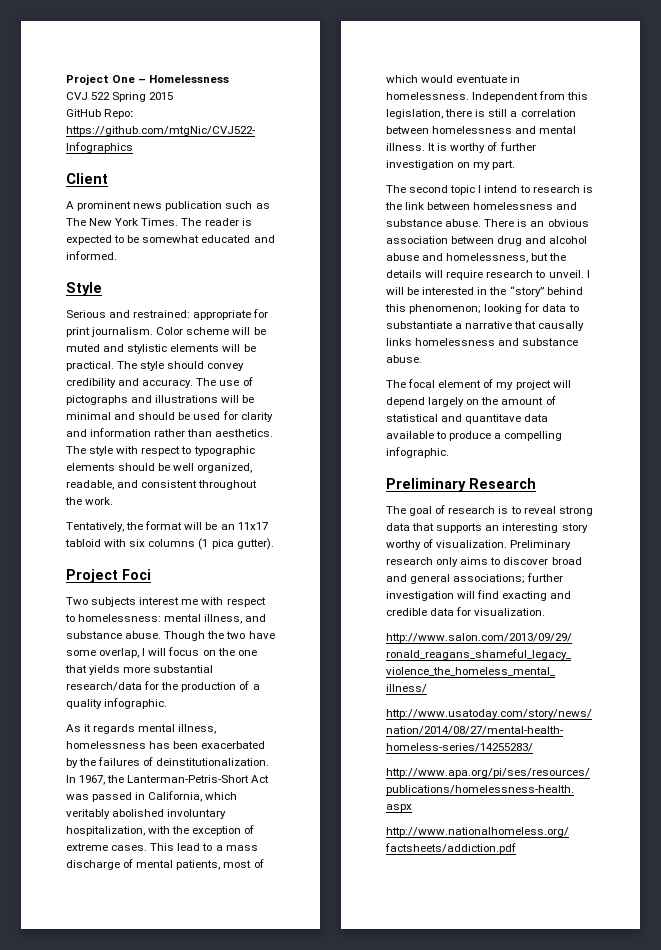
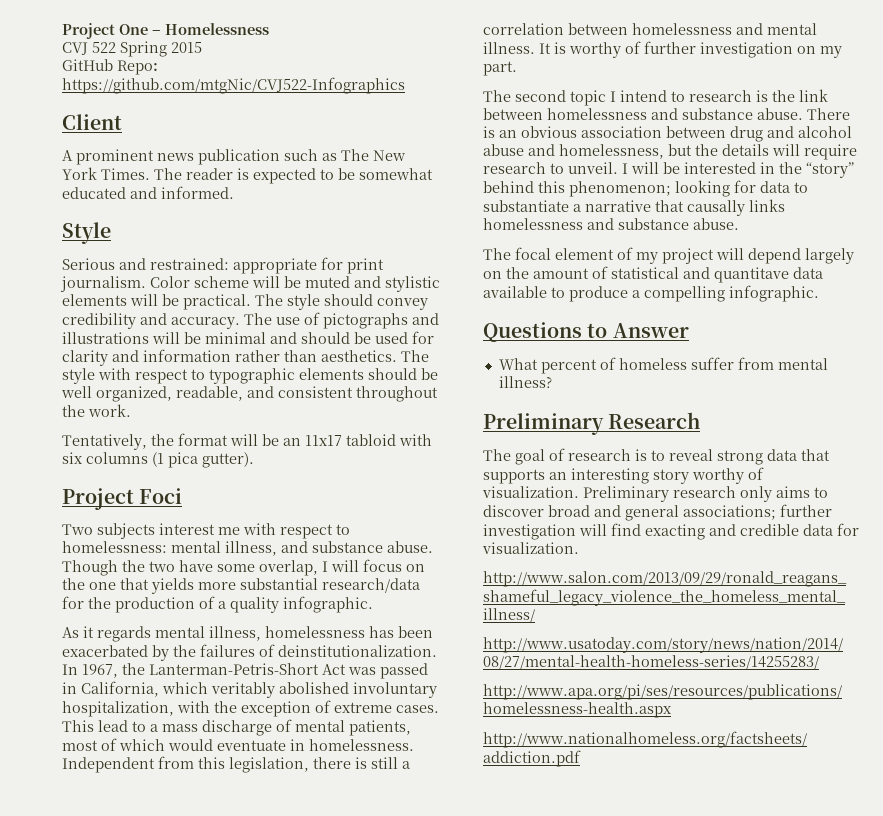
(449, 452) none -> [483,322,689,342] [498,357,828,374] [498,376,552,388] // Questions to Answer // What percent of homeless suffer from mental illness?

